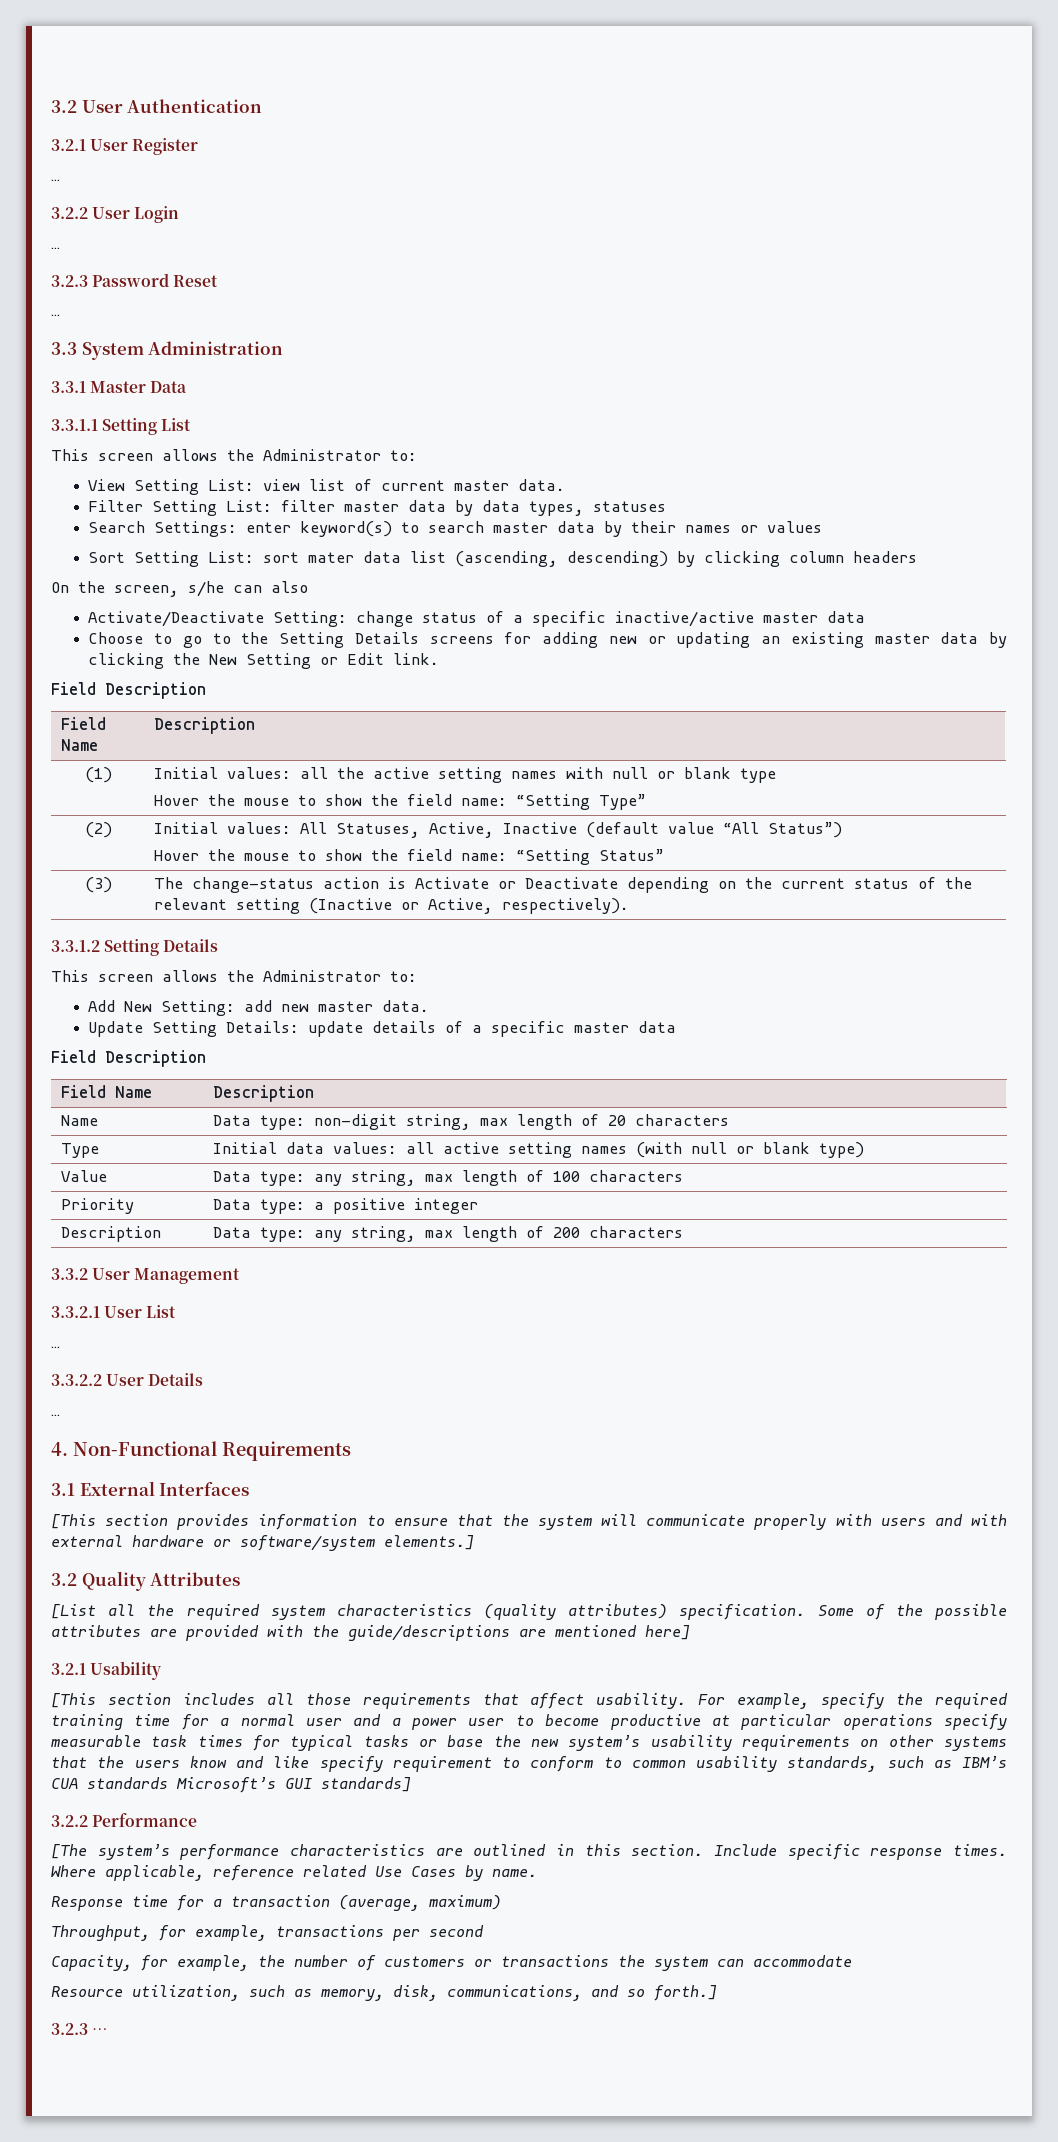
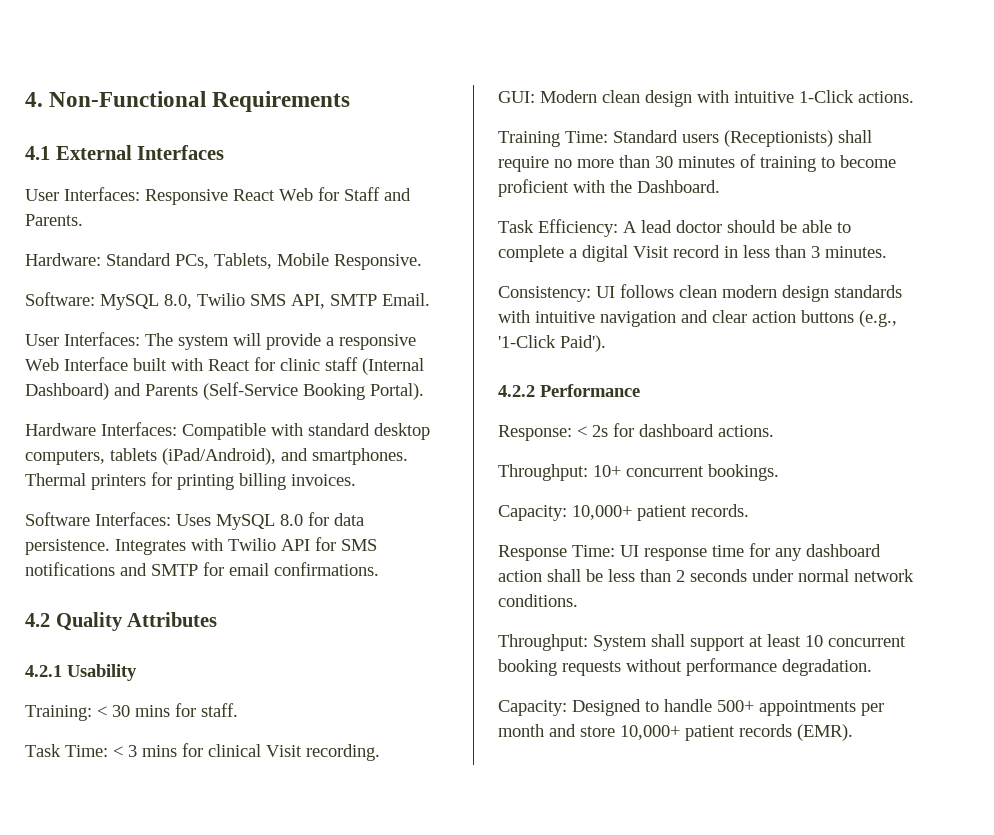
[51,99,263,113] [51,138,199,155] [51,179,60,181] [51,206,180,223] [51,247,60,249] [51,273,219,287] [51,314,60,316] [51,341,284,360] [51,381,188,393] [51,418,192,435] [51,449,417,461] [88,479,566,495] [88,500,667,516] [88,521,823,537] [88,551,918,567] [51,581,308,597] [88,611,866,627] [88,632,1007,648] [88,653,440,669] [51,682,206,699] [61,717,107,730] [61,739,99,751] [154,717,256,734] [84,767,112,783] [154,767,777,783] [154,794,647,810] [84,822,112,838] [154,822,843,838] [154,849,665,865] [84,877,112,893] [154,877,973,893] [154,898,630,914] [51,939,219,956] [51,970,417,982] [88,1000,430,1016] [88,1021,677,1037] [51,1050,206,1067] [61,1085,153,1098] [213,1085,315,1102] [61,1115,99,1126] [213,1114,730,1130] [61,1143,100,1158] [213,1142,865,1158] [61,1170,108,1182] [213,1170,684,1186] [61,1198,135,1214] [213,1198,479,1214] [61,1226,162,1242] [213,1226,684,1242] [51,1268,241,1284] [51,1305,177,1318] [51,1346,60,1348] [51,1373,204,1386] [51,1414,60,1416] 3.2 User Authentication // 3.2.1 User Register // … // 3.2.2 User Login // … // 3.2.3 Password Reset // … // 3.3 System Administration // 3.3.1 Master Data // 3.3.1.1 Setting List // This screen allows the Administrator to: // View Setting List: view list of current master data. // Filter Setting List: filter master data by data types, statuses // Search Settings: enter keyword(s) to search master data by their names or values // Sort Setting List: sort mater data list (ascending, descending) by clicking column headers // On the screen, s/he can also // Activate/Deactivate Setting: change status of a specific inactive/active master data // Choose to go to the Setting Details screens for adding new or updating an existing master data by clicking the New Setting or Edit link. // Field Description // Field Name | Description // (1) | Initial values: all the active setting names with null or blank type // Hover the mouse to show the field name: “Setting Type” // (2) | Initial values: All Statuses, Active, Inactive (default value “All Status”) // Hover the mouse to show the field name: “Setting Status” // (3) | The change-status action is Activate or Deactivate depending on the current status of the relevant setting (Inactive or Active, respectively). // 3.3.1.2 Setting Details // This screen allows the Administrator to: // Add New Setting: add new master data. // Update Setting Details: update details of a specific master data // Field Description // Field Name | Description // Name | Data type: non-digit string, max length of 20 characters // Type | Initial data values: all active setting names (with null or blank type) // Value | Data type: any string, max length of 100 characters // Priority | Data type: a positive integer // Description | Data type: any string, max length of 200 characters // 3.3.2 User Management // 3.3.2.1 User List // … // 3.3.2.2 User Details // … // -> (25, 99) none
[51,1483,75,1496] 3.1 -> [25,146,50,160] 4.1
[51,1514,1007,1530] [51,1535,474,1551] [51,1571,241,1591] [51,1604,1007,1620] [51,1625,690,1641] [51,1661,162,1680] [51,1693,1008,1709] [51,1714,1007,1730] [51,1735,1008,1751] [51,1756,1007,1772] [51,1777,411,1793] [51,1813,198,1827] [51,1844,1007,1860] [51,1865,537,1881] [51,1895,501,1911] [51,1925,484,1941] [51,1955,852,1971] [51,1985,717,2001] [51,2023,109,2035] [This section provides information to ensure that the system will communicate properly with users and with external hardware or software/system elements.] // 3.2 Quality Attributes // [List all the required system characteristics (quality attributes) specification. Some of the possible attributes are provided with the guide/descriptions are mentioned here] // 3.2.1 Usability // [This section includes all those requirements that affect usability. For example, specify the required training time for a normal user and a power user to become productive at particular operations specify measurable task times for typical tasks or base the new system’s usability requirements on other systems that the users know and like specify requirement to conform to common usability standards, such as IBM’s CUA standards Microsoft’s GUI standards] // 3.2.2 Performance // [The system’s performance characteristics are outlined in this section. Include specific response times. Where applicable, reference related Use Cases by name. // Response time for a transaction (average, maximum) // Throughput, for example, transactions per second // Capacity, for example, the number of customers or transactions the system can accommodate // Resource utilization, such as memory, disk, communications, and so forth.] // 3.2.3 … -> [25,187,411,205] [25,214,83,226] [25,253,422,270] [25,292,430,310] [25,332,416,350] [25,357,424,375] [25,382,424,400] [25,422,430,440] [25,448,408,465] [25,472,356,490] [25,512,364,530] [25,537,377,555] [25,562,379,576] [25,612,218,631] [25,664,137,681] [25,703,238,721] [25,743,380,761] [498,90,914,107] [498,130,872,147] [498,154,896,172] [498,179,720,197] [498,219,851,237] [498,245,887,262] [498,284,902,302] [498,310,897,327] [498,335,606,352] [498,384,640,397] [498,423,774,441] [498,464,779,481] [498,504,749,521] [498,543,881,561] [498,569,914,582] [498,594,578,607] [498,634,906,651] [498,658,872,676] [498,699,884,716] [498,724,853,741] User Interfaces: Responsive React Web for Staff and Parents. // Hardware: Standard PCs, Tablets, Mobile Responsive. // Software: MySQL 8.0, Twilio SMS API, SMTP Email. // User Interfaces: The system will provide a responsive Web Interface built with React for clinic staff (Internal Dashboard) and Parents (Self-Service Booking Portal). // Hardware Interfaces: Compatible with standard desktop computers, tablets (iPad/Android), and smartphones. Thermal printers for printing billing invoices. // Software Interfaces: Uses MySQL 8.0 for data persistence. Integrates with Twilio API for SMS notifications and SMTP for email confirmations. // 4.2 Quality Attributes // 4.2.1 Usability // Training: < 30 mins for staff. // Task Time: < 3 mins for clinical Visit recording. // GUI: Modern clean design with intuitive 1-Click actions. // Training Time: Standard users (Receptionists) shall require no more than 30 minutes of training to become proficient with the Dashboard. // Task Efficiency: A lead doctor should be able to complete a digital Visit record in less than 3 minutes. // Consistency: UI follows clean modern design standards with intuitive navigation and clear action buttons (e.g., '1-Click Paid'). // 4.2.2 Performance // Response: < 2s for dashboard actions. // Throughput: 10+ concurrent bookings. // Capacity: 10,000+ patient records. // Response Time: UI response time for any dashboard action shall be less than 2 seconds under normal network conditions. // Throughput: System shall support at least 10 concurrent booking requests without performance degradation. // Capacity: Designed to handle 500+ appointments per month and store 10,000+ patient records (EMR).

